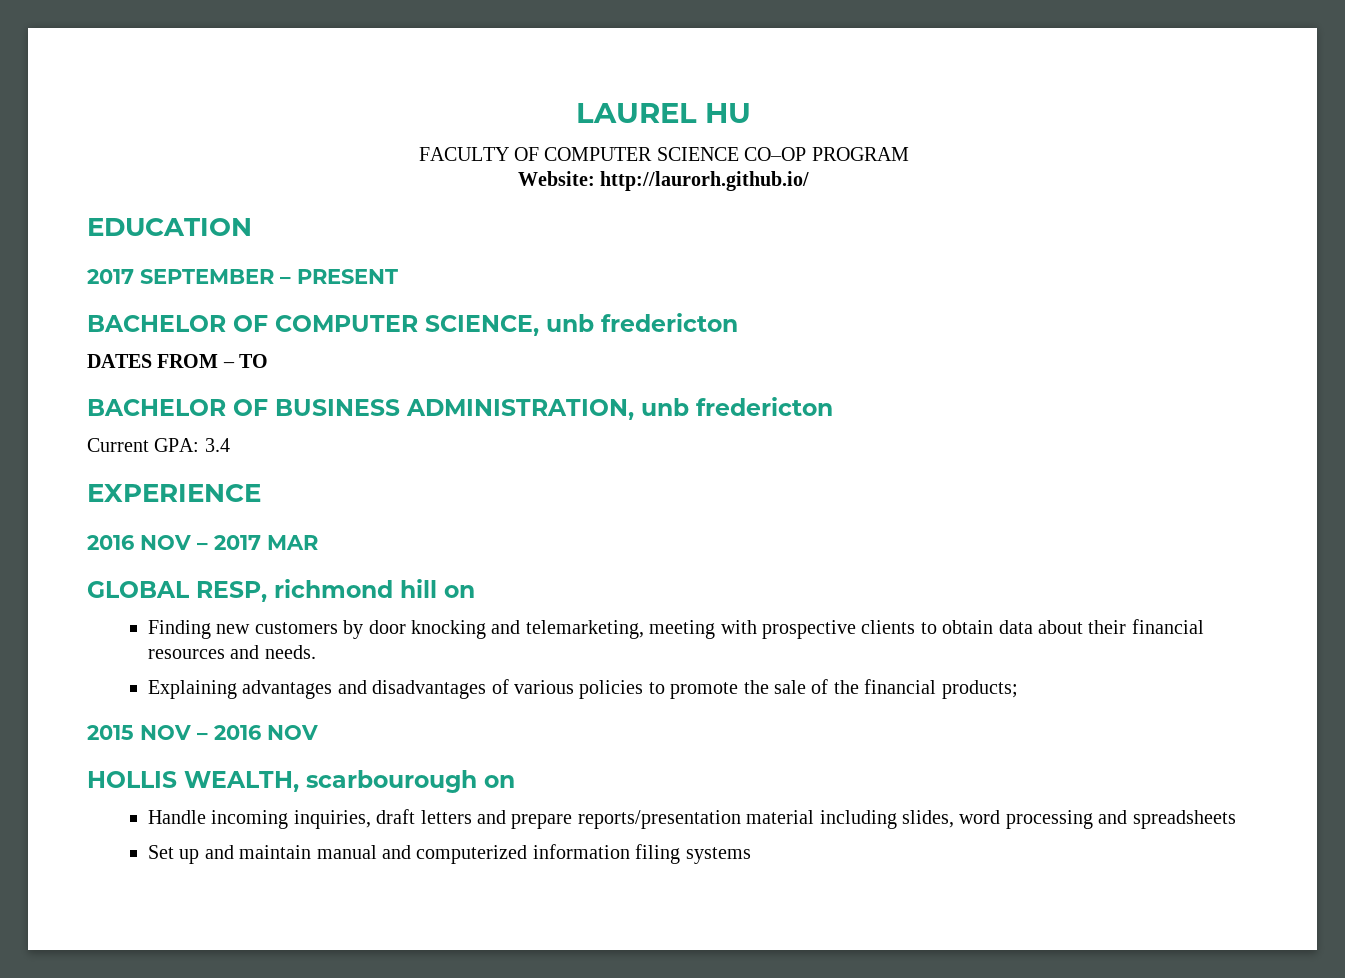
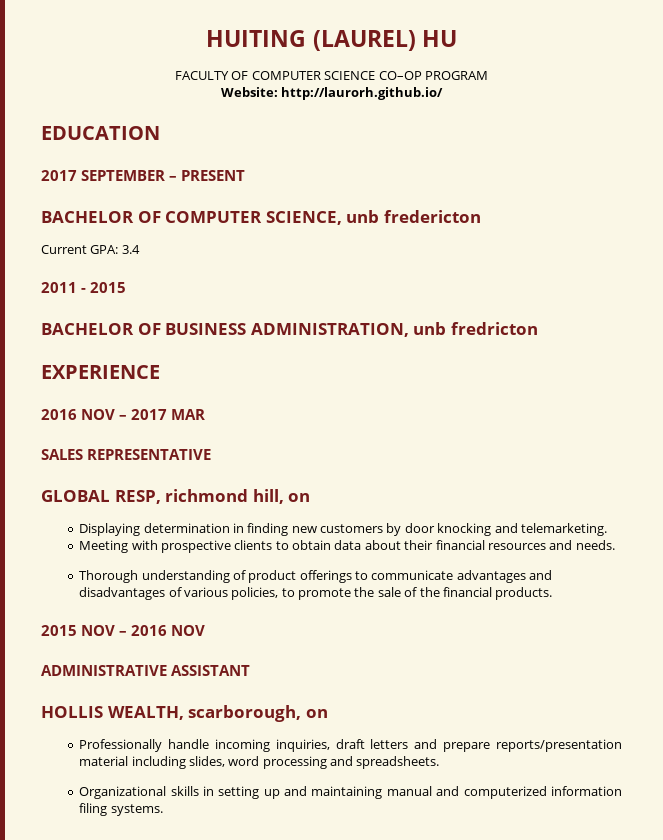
[576,103,697,123] LAUREL -> [206,30,416,51] HUITING (LAUREL)
[87,354,269,368] DATES FROM – TO -> [41,245,140,254] [41,282,126,293] Current GPA: 3.4 // 2011 - 2015
[696,397,833,416] [87,438,230,452] fredericton // Current GPA: 3.4 -> [450,322,538,335] fredricton
(318, 542) none -> [41,449,211,460] // SALES REPRESENTATIVE
[400,579,475,598] [147,620,211,639] hill on // Finding -> [252,489,311,504] [79,523,289,536] hill, on // Displaying determination in finding
[525,620,716,639] telemarketing, meeting -> [520,523,607,536] [79,540,129,553] telemarketing. // Meeting
[147,680,237,699] Explaining -> [79,570,454,583] Thorough understanding of product offerings to communicate
[579,680,644,699] policies -> [231,587,279,600] policies,
[941,680,1018,699] products; -> [495,587,553,600] products.
(318, 732) none -> [41,665,250,676] // ADMINISTRATIVE ASSISTANT
[306,770,515,793] [147,810,206,824] scarbourough on // Handle -> [188,705,328,722] [79,739,209,752] scarborough, on // Professionally handle
[1132,810,1236,829] [147,845,174,859] spreadsheets // Set -> [356,756,440,769] [79,786,260,799] spreadsheets. // Organizational skills in setting
[239,845,312,859] maintain -> [311,786,383,799] maintaining
[685,847,751,864] systems -> [110,804,163,816] systems.

